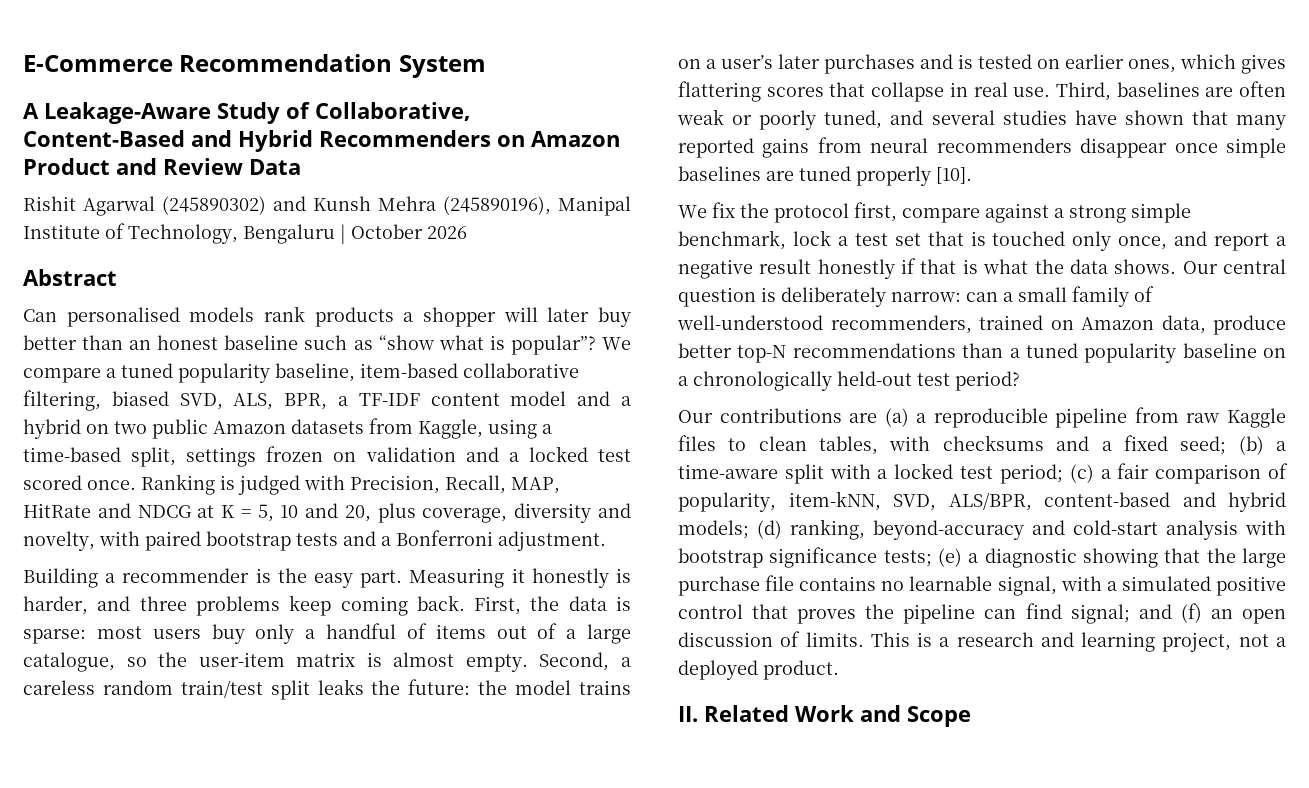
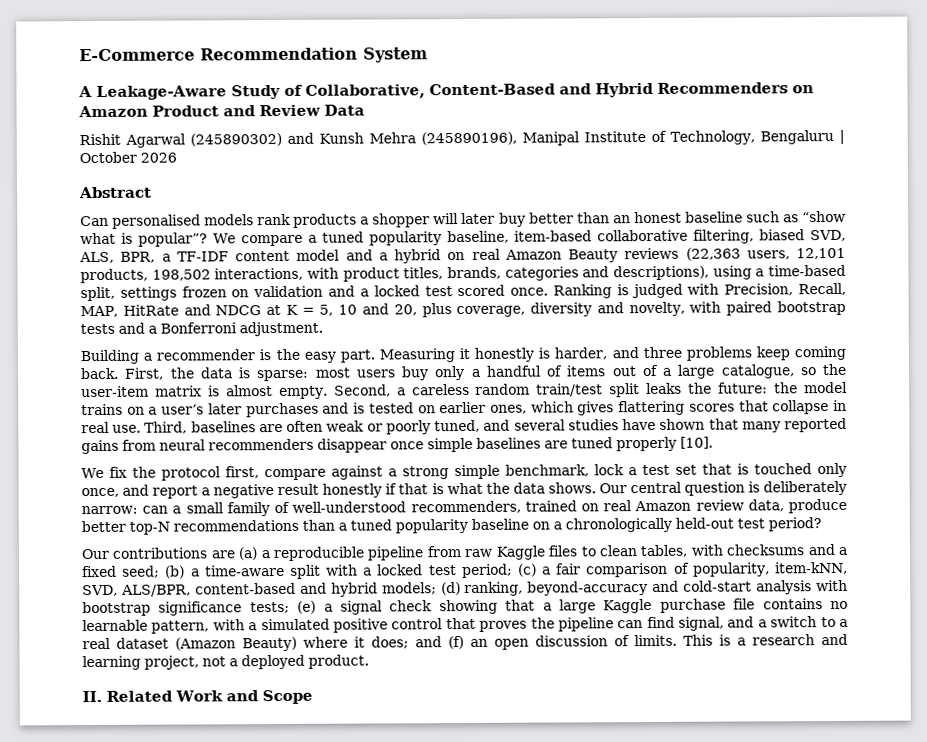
[114,418,483,439] two public Amazon datasets from Kaggle, -> [471,247,846,263] [80,265,710,284] real Amazon Beauty reviews (22,363 users, 12,101 products, 198,502 interactions, with product titles, brands, categories and descriptions),
[1081,317,1154,330] Amazon -> [603,499,744,512] real Amazon review
[984,548,1286,568] diagnostic showing that the large -> [340,598,653,615] signal check showing that a large Kaggle
[997,576,1057,596] signal, -> [151,620,210,634] pattern,
[1070,604,1130,624] signal; -> [678,616,849,631] [82,636,409,652] signal, and a switch to a real dataset (Amazon Beauty) where it does;

